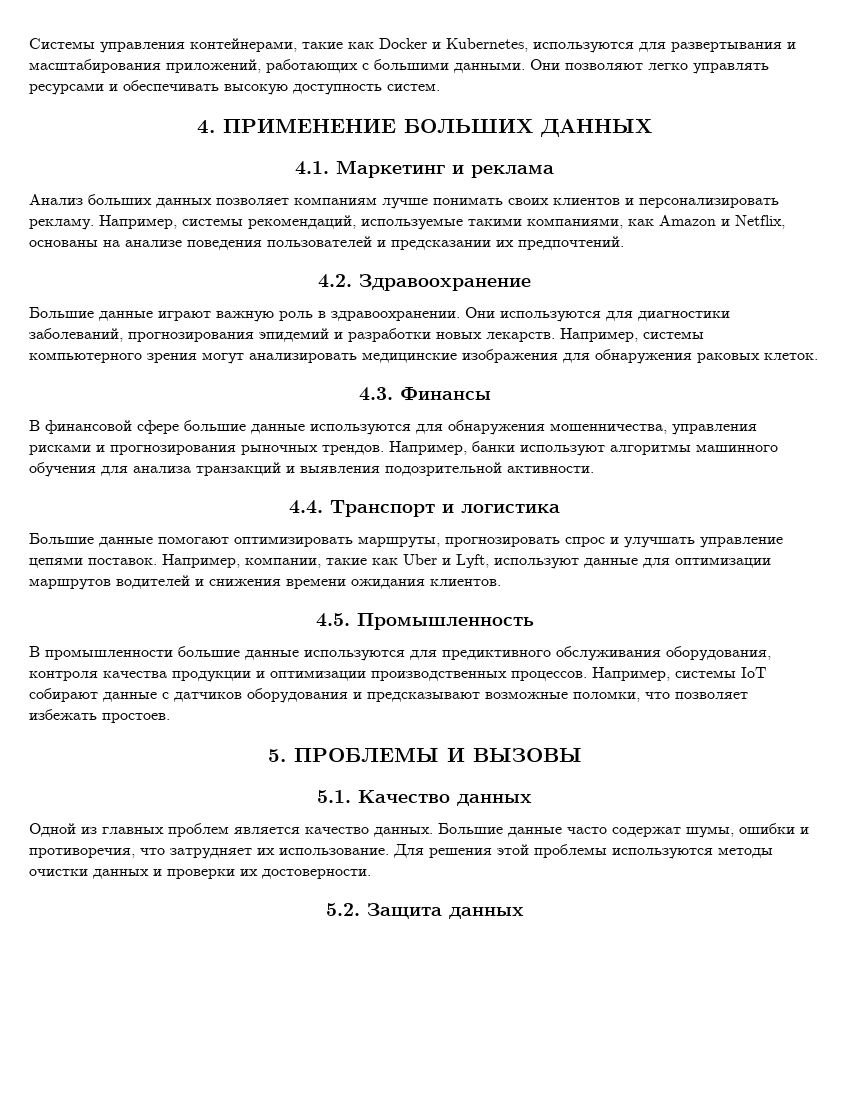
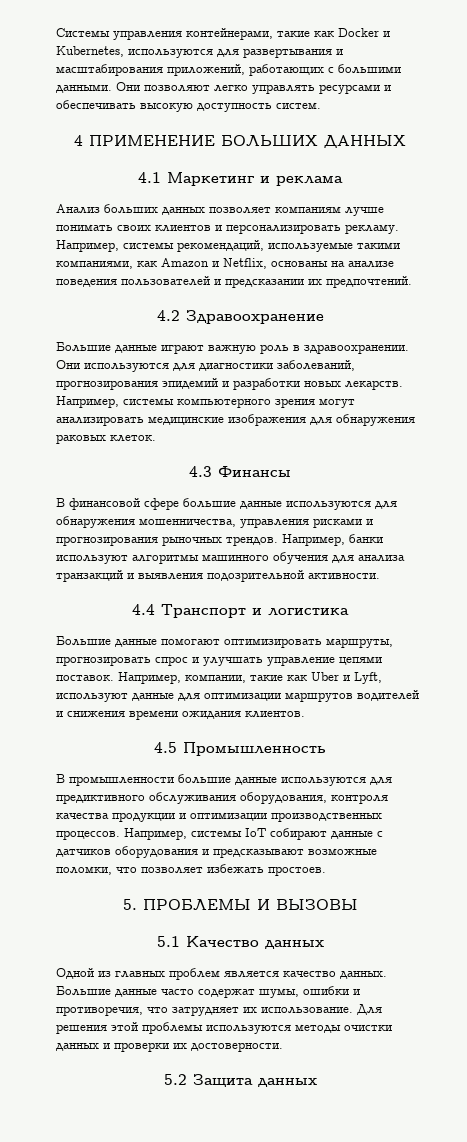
[197,120,215,134] 4. -> [74,135,83,146] 4
[295,161,329,175] 4.1. -> [138,172,161,183] 4.1
[318,274,352,288] 4.2. -> [156,310,180,321] 4.2
[358,387,393,401] 4.3. -> [189,466,212,477] 4.3
[289,500,323,514] 4.4. -> [132,604,155,615] 4.4
[315,613,350,627] 4.5. -> [154,742,177,753] 4.5
[317,790,351,803] 5.1. -> [156,936,180,947] 5.1
[325,903,360,916] 5.2. -> [163,1074,187,1085] 5.2

